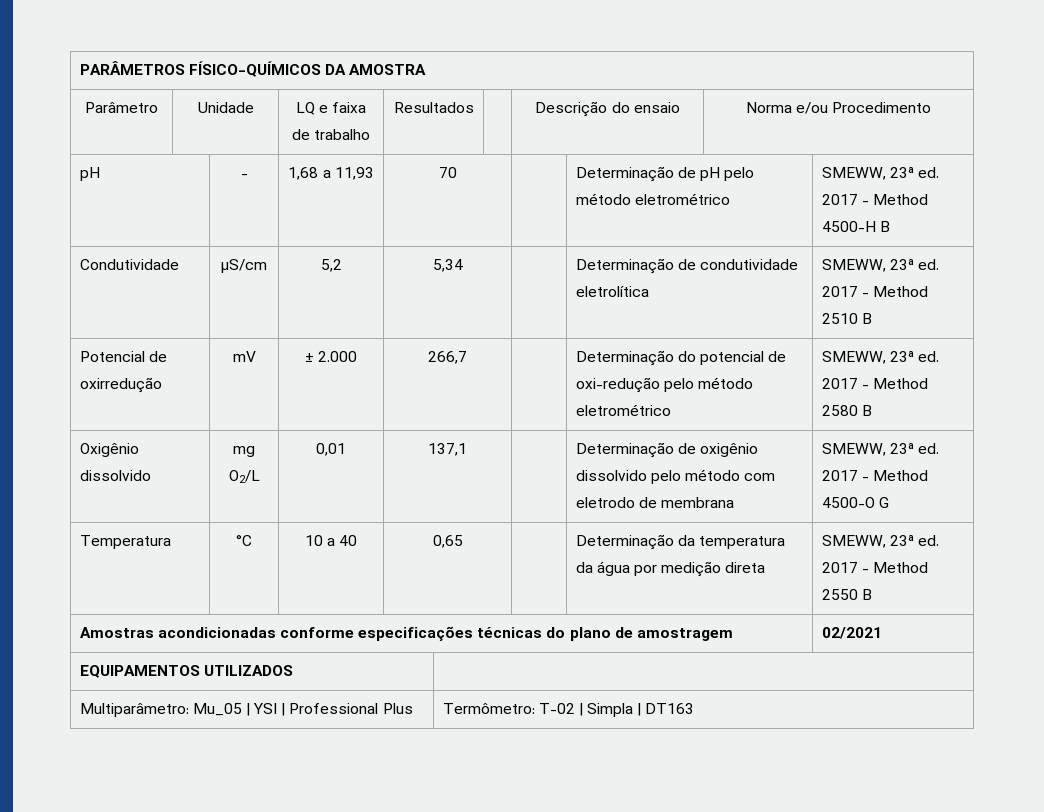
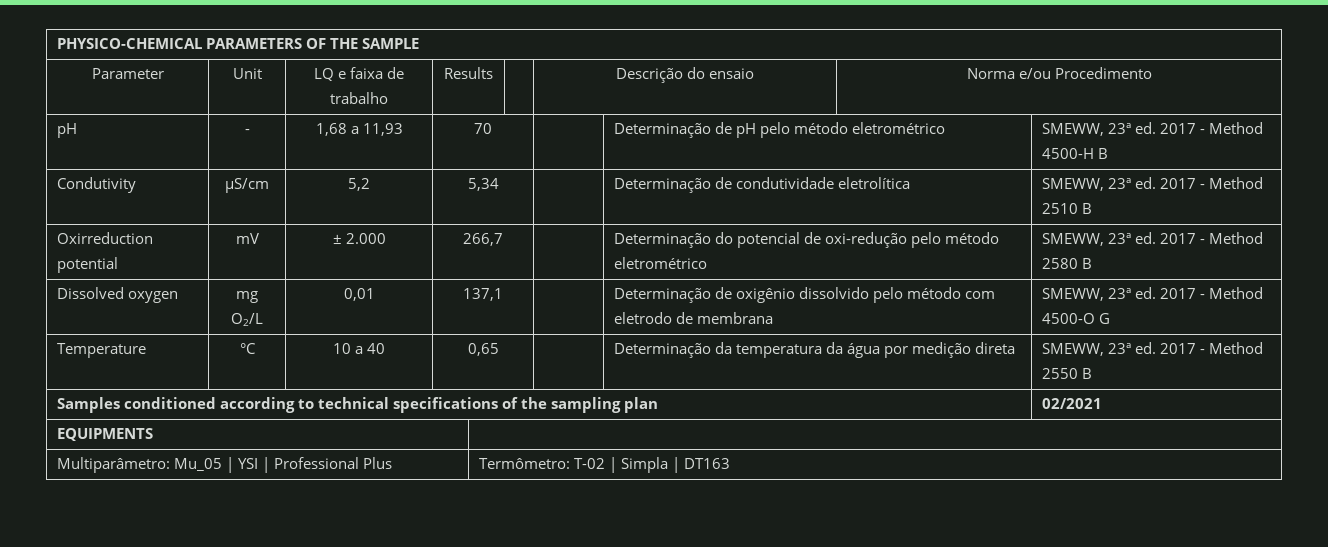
[79,61,427,77] [85,102,158,113] [197,102,254,113] PARÂMETROS FÍSICO-QUÍMICOS DA AMOSTRA // Parâmetro | Unidade -> [56,38,419,49] [91,68,164,79] [232,68,262,79] PHYSICO-CHEMICAL PARAMETERS OF THE SAMPLE // Parameter | Unit
[393,102,474,113] Resultados -> [444,67,493,79] Results
[79,259,179,270] Condutividade -> [56,177,136,193] Condutivity
[79,351,167,362] [79,377,162,393] Potencial de oxirredução -> [56,232,153,244] [56,257,118,273] Oxirreduction potential
[79,443,139,457] [79,470,151,481] Oxigênio dissolvido -> [56,287,178,303] Dissolved oxygen
[79,535,171,549] Temperatura -> [56,343,146,358] Temperature
[79,626,734,641] Amostras acondicionadas conforme especificações técnicas do plano de amostragem -> [56,397,658,413] Samples conditioned according to technical specifications of the sampling plan
[79,665,293,678] EQUIPAMENTOS UTILIZADOS -> [56,428,153,441] EQUIPMENTS

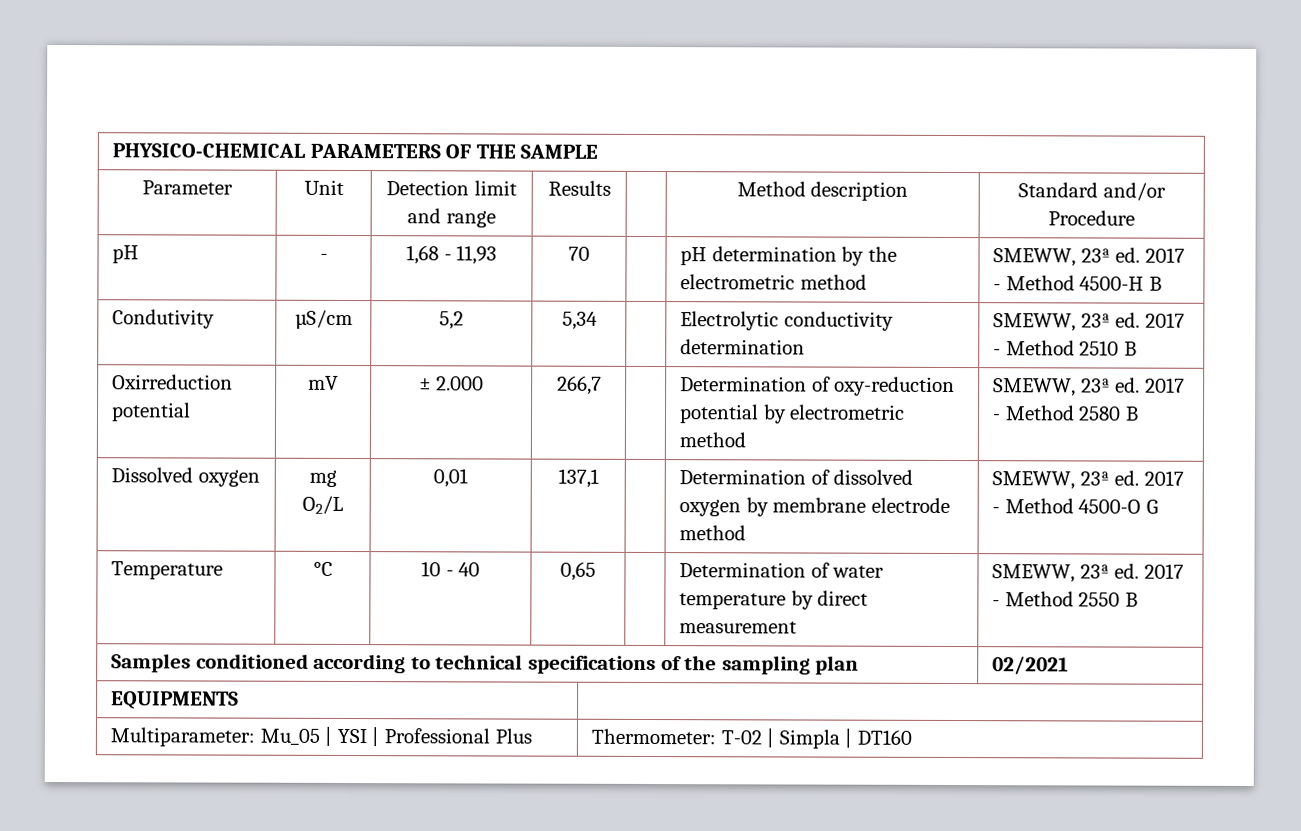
[314,67,404,81] [330,92,388,104] [444,67,493,79] [616,67,754,83] [966,67,1152,79] LQ e faixa de trabalho | Results | | Descrição do ensaio | Norma e/ou Procedimento -> [386,180,517,196] [407,208,496,228] [547,180,611,196] [736,181,909,201] [1018,182,1166,201] [1048,210,1135,226] Detection limit and range | Results | | Method description | Standard and/or Procedure
[350,126,359,134] a -> [443,254,452,261] -
[613,122,945,138] Determinação de pH pelo método eletrométrico -> [680,246,897,266] [680,274,867,290] pH determination by the electrometric method
[613,177,910,193] Determinação de condutividade eletrolítica -> [680,311,894,331] [680,339,806,355] Electrolytic conductivity determination
[613,232,999,248] [613,257,707,269] Determinação do potencial de oxi-redução pelo método eletrométrico -> [680,376,956,397] [679,404,906,424] [679,432,747,448] Determination of oxy-reduction potential by electrometric method
[613,287,995,303] [613,312,773,324] Determinação de oxigênio dissolvido pelo método com eletrodo de membrana -> [679,469,914,485] [679,497,950,517] [679,525,747,541] Determination of dissolved oxygen by membrane electrode method
[355,346,363,354] a -> [445,570,454,577] -
[613,342,1015,358] Determinação da temperatura da água por medição direta -> [679,562,885,578] [679,590,869,610] [679,621,798,634] Determination of water temperature by direct measurement
[56,457,170,473] Multiparâmetro: -> [110,727,256,747] Multiparameter:
[478,458,570,469] Termômetro: -> [591,728,717,745] Thermometer:
[683,458,730,469] DT163 -> [856,729,912,745] DT160

